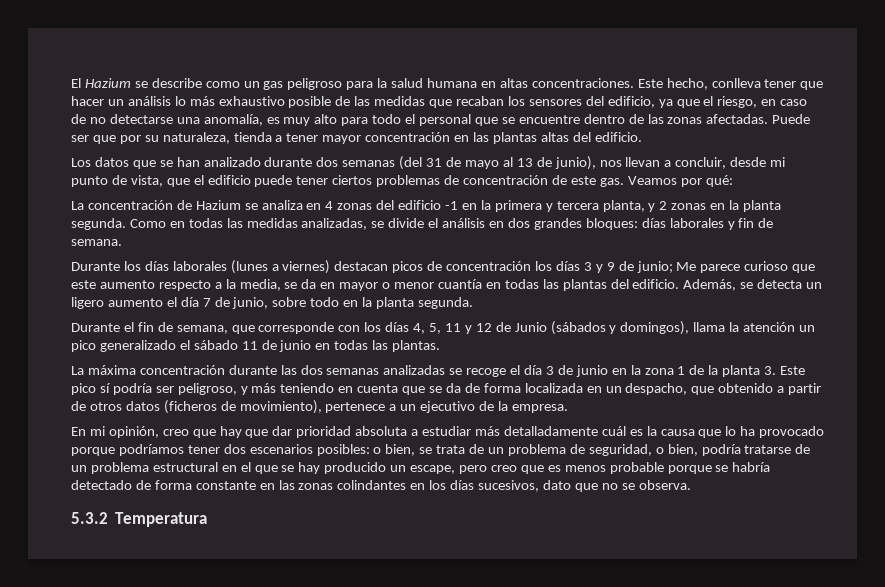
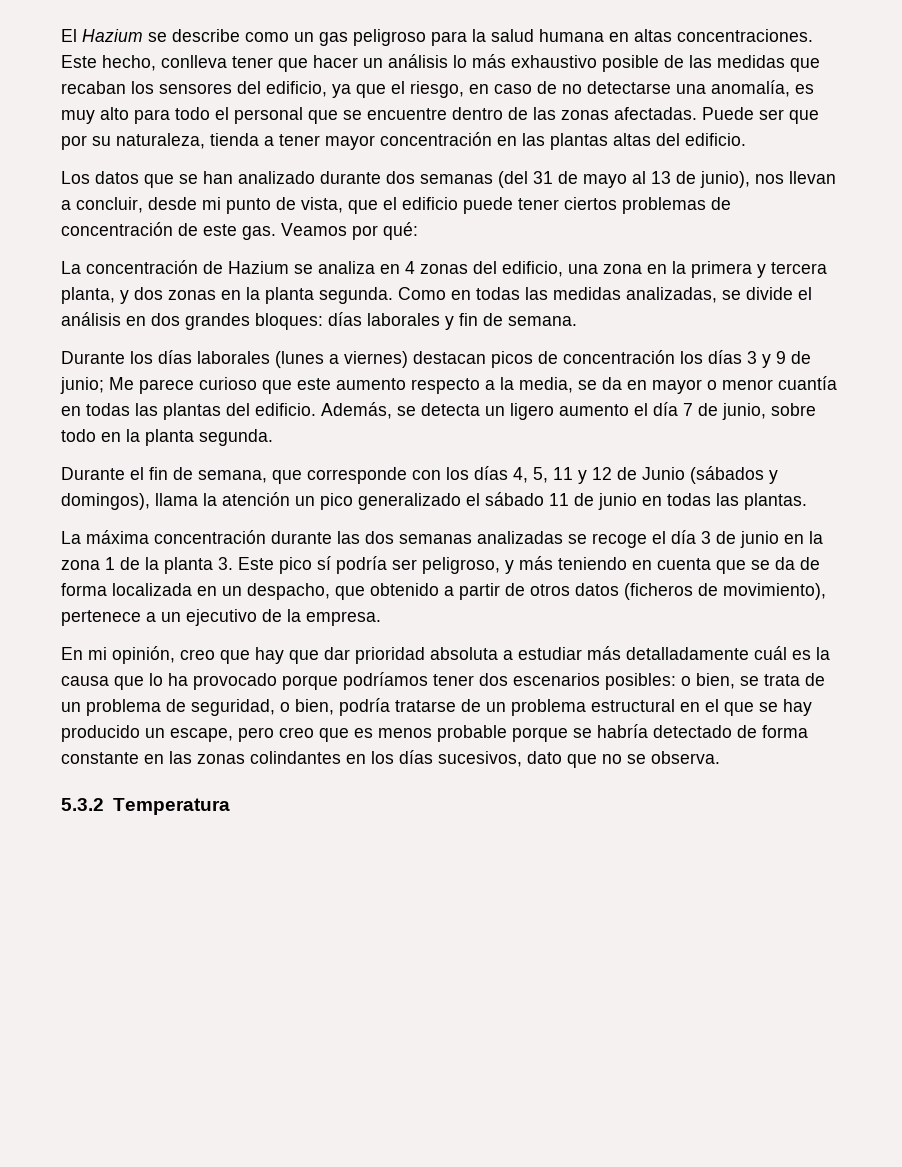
[398,200,459,210] edificio -1 -> [502,261,642,277] edificio, una zona
[659,201,668,210] 2 -> [134,287,163,300] dos

